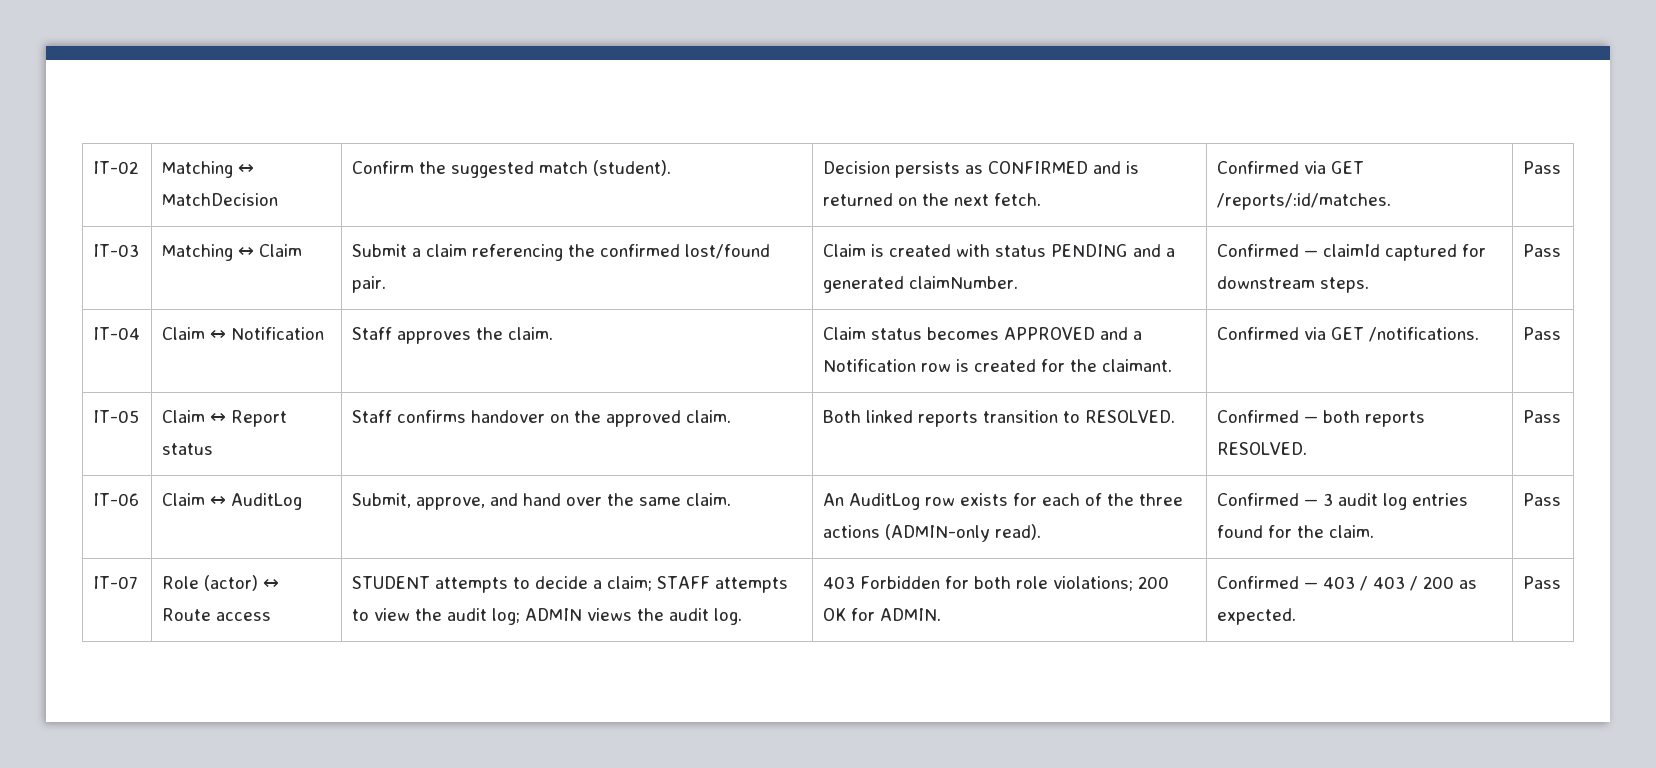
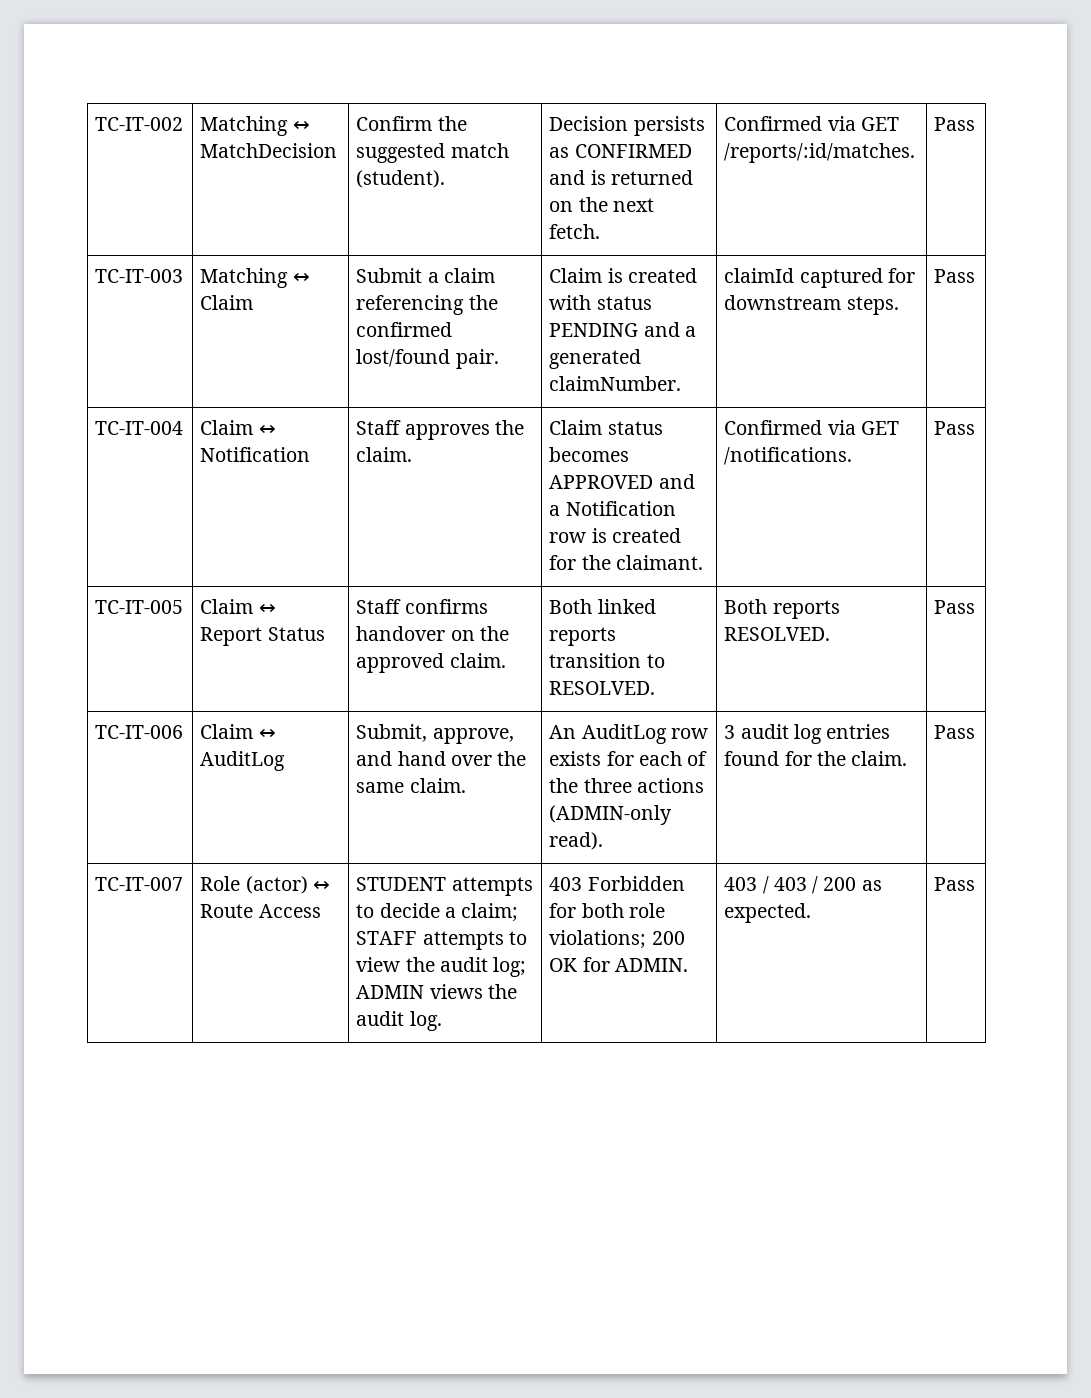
[92,161,138,174] IT-02 -> [95,117,184,131] TC-IT-002
[92,244,139,257] IT-03 -> [95,269,184,283] TC-IT-003
[1216,244,1318,257] Confirmed — -> (682, 383) none
[92,327,140,340] IT-04 -> [95,421,184,435] TC-IT-004
[92,410,139,423] IT-05 -> [95,600,184,614] TC-IT-005
[161,443,213,455] status -> [267,627,325,641] Status
[1216,410,1360,423] Confirmed — both -> [724,599,768,614] Both
[92,493,139,506] IT-06 -> [95,725,184,739] TC-IT-006
[1216,493,1318,506] Confirmed — -> (604, 841) none
[92,576,138,589] IT-07 -> [95,877,184,891] TC-IT-007
[215,612,271,621] access -> [258,904,321,918] Access
[1216,576,1318,589] Confirmed — -> (688, 965) none

